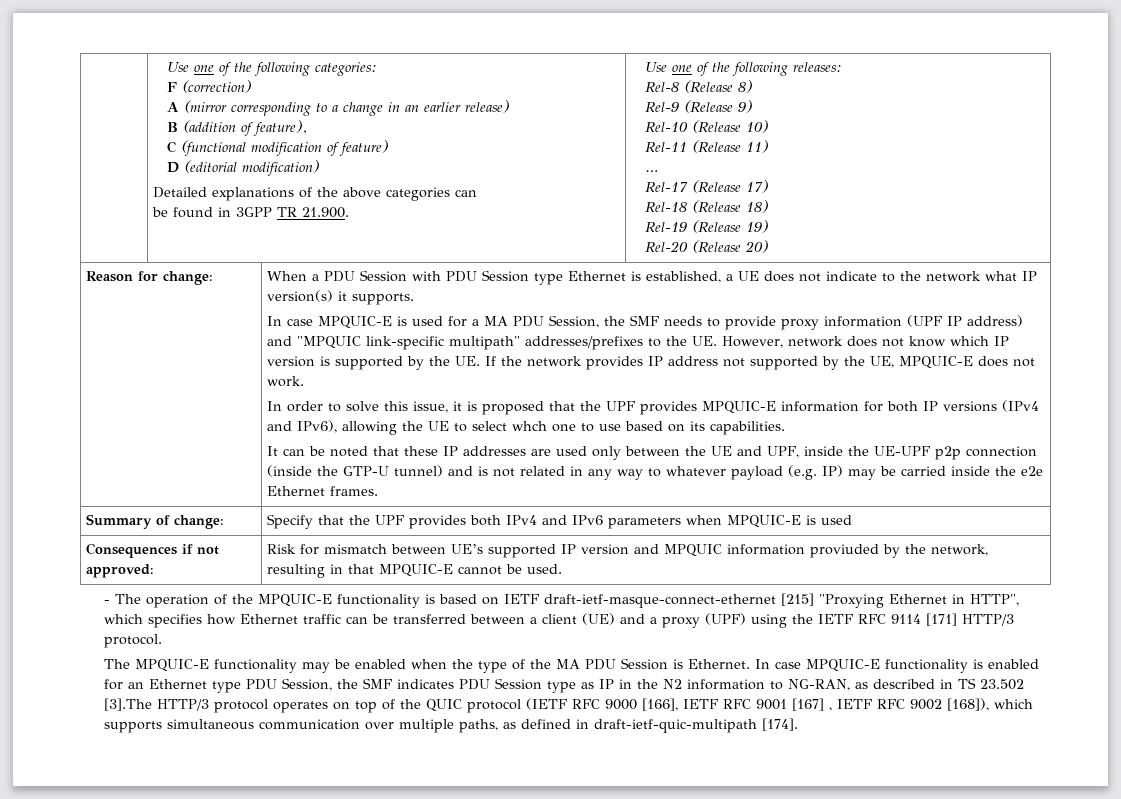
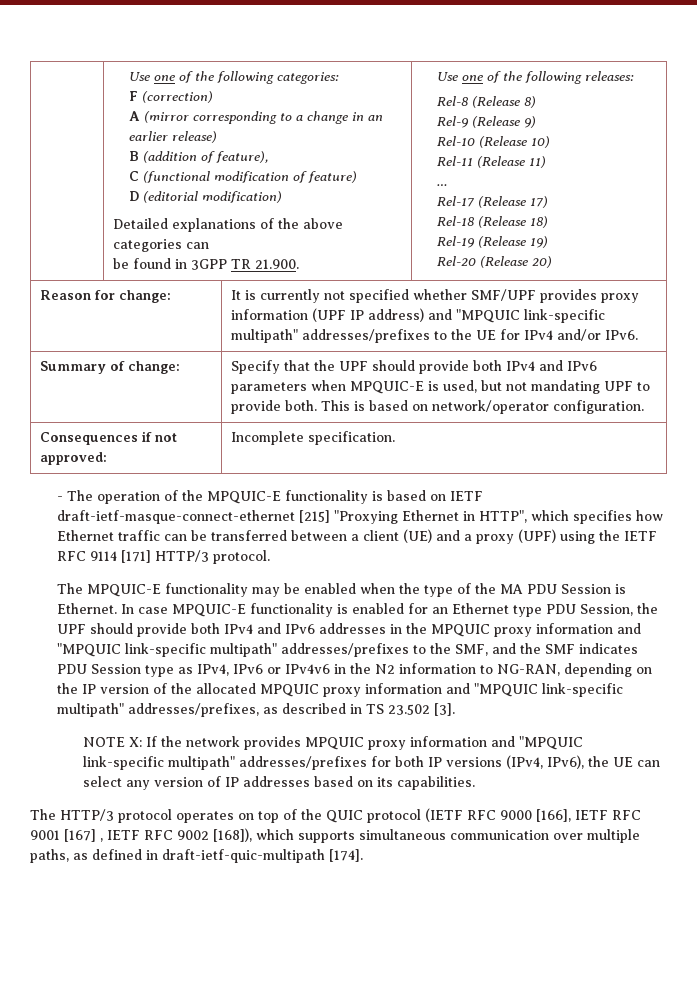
[266,270,1037,285] [266,290,414,305] [266,315,776,330] When a PDU Session with PDU Session type Ethernet is established, a UE does not indicate to the network what IP version(s) it supports. // In case MPQUIC-E is used for a MA PDU Session, the SMF needs to provide -> [231,289,598,303] It is currently not specified whether SMF/UPF provides
[691,336,1009,348] [266,356,1035,370] [266,376,304,387] [266,400,1039,415] [266,420,785,435] [266,446,1037,460] [266,465,1043,480] [266,486,378,496] UE. However, network does not know which IP version is supported by the UE. If the network provides IP address not supported by the UE, MPQUIC-E does not work. // In order to solve this issue, it is proposed that the UPF provides MPQUIC-E information for both IP versions (IPv4 and IPv6), allowing the UE to select whch one to use based on its capabilities. // It can be noted that these IP addresses are used only between the UE and UPF, inside the UE-UPF p2p connection (inside the GTP-U tunnel) and is not related in any way to whatever payload (e.g. IP) may be carried inside the e2e Ethernet frames. -> [476,329,639,341] UE for IPv4 and/or IPv6.
[408,515,466,529] provides -> [372,360,470,374] should provide
[820,515,852,525] [85,543,219,558] [85,564,154,578] [266,544,988,558] [266,564,562,578] used // Consequences if not approved: | Risk for mismatch between UE’s supported IP version and MPQUIC information proviuded by the network, resulting in that MPQUIC-E cannot be used. -> [443,380,651,394] [231,400,645,414] [40,431,178,445] [40,452,108,465] [231,431,396,445] used, but not mandating UPF to provide both. This is based on network/operator configuration. // Consequences if not approved: | Incomplete specification.
(358, 684) none -> [56,623,641,637] [56,643,541,657] UPF should provide both IPv4 and IPv6 addresses in the MPQUIC proxy information and "MPQUIC link-specific multipath" addresses/prefixes to the SMF, and the
[598,679,614,689] IP -> [196,664,330,676] IPv4, IPv6 or IPv4v6
(850, 685) none -> [563,663,652,677] [56,683,623,697] [56,703,259,717] depending on the IP version of the allocated MPQUIC proxy information and "MPQUIC link-specific multipath" addresses/prefixes,
[103,698,152,711] [3].The -> [433,703,455,716] [83,736,584,750] [83,755,661,770] [83,776,476,790] [30,809,56,820] [3]. // NOTE X: If the network provides MPQUIC proxy information and "MPQUIC link-specific multipath" addresses/prefixes for both IP versions (IPv4, IPv6), the UE can select any version of IP addresses based on its capabilities. // The

